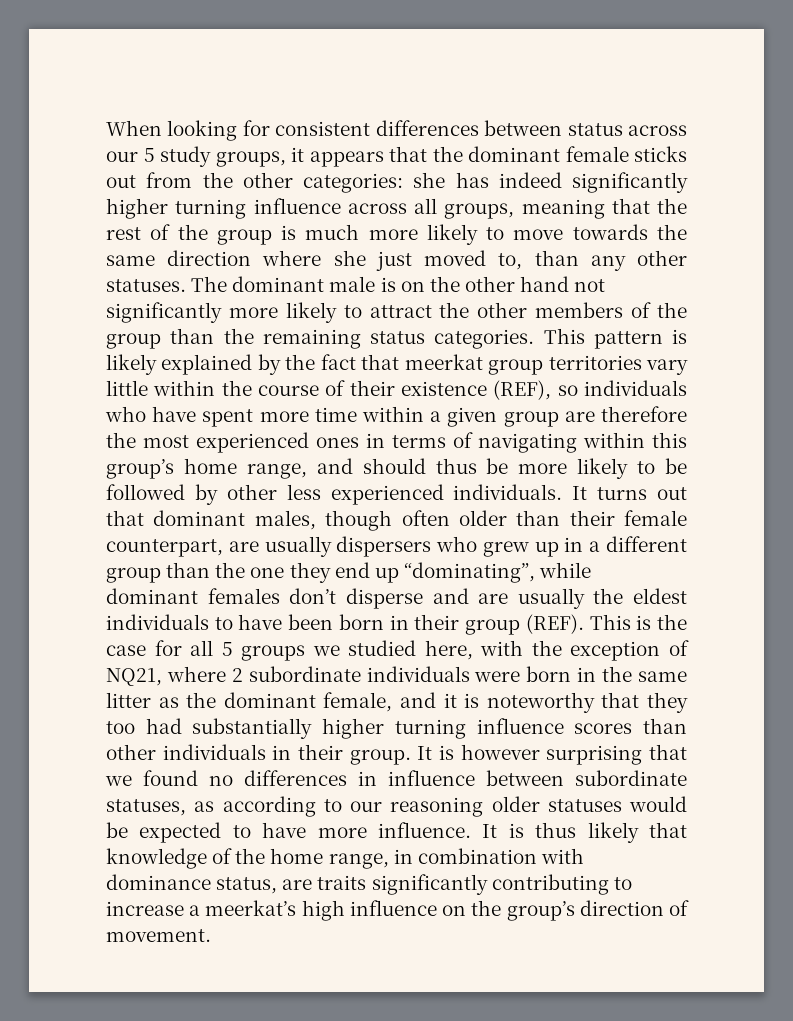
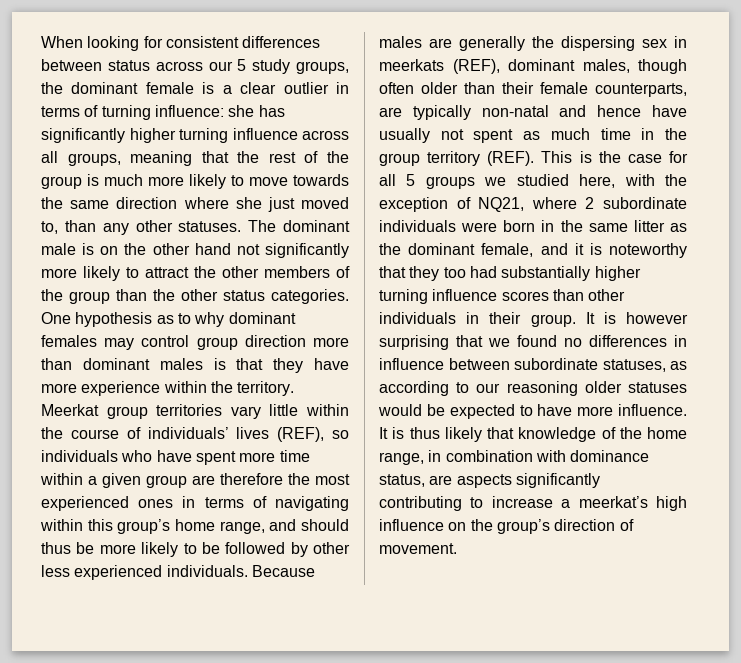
[291,146,687,167] [106,172,403,193] it appears that the dominant female sticks out from the other categories: -> [41,82,349,94] [41,105,224,120] the dominant female is a clear outlier in terms of turning influence:
[498,172,562,188] indeed -> (285, 111) none
[262,329,361,349] remaining -> [181,289,218,301] other
[543,328,687,349] [106,354,483,375] This pattern is likely explained by the fact that meerkat -> [41,312,296,327] [41,335,349,350] [41,358,349,373] [41,381,295,396] [41,404,99,416] One hypothesis as to why dominant females may control group direction more than dominant males is that they have more experience within the territory. Meerkat
[349,380,488,396] their existence -> [147,427,270,439] individuals’ lives
[572,486,687,500] [106,510,144,526] It turns out that -> [251,565,315,577] [379,36,687,51] [379,59,500,74] Because males are generally the dispersing sex in meerkats (REF),
[106,536,687,557] [106,562,592,583] [106,588,687,609] [106,614,521,635] counterpart, are usually dispersers who grew up in a different group than the one they end up “dominating”, while dominant females don’t disperse and are usually the eldest individuals to have been born in their group -> [595,83,687,97] [379,105,687,120] [379,128,687,143] [379,151,481,166] counterparts, are typically non-natal and hence have usually not spent as much time in the group territory
[317,875,367,890] traits -> [456,474,512,488] aspects

